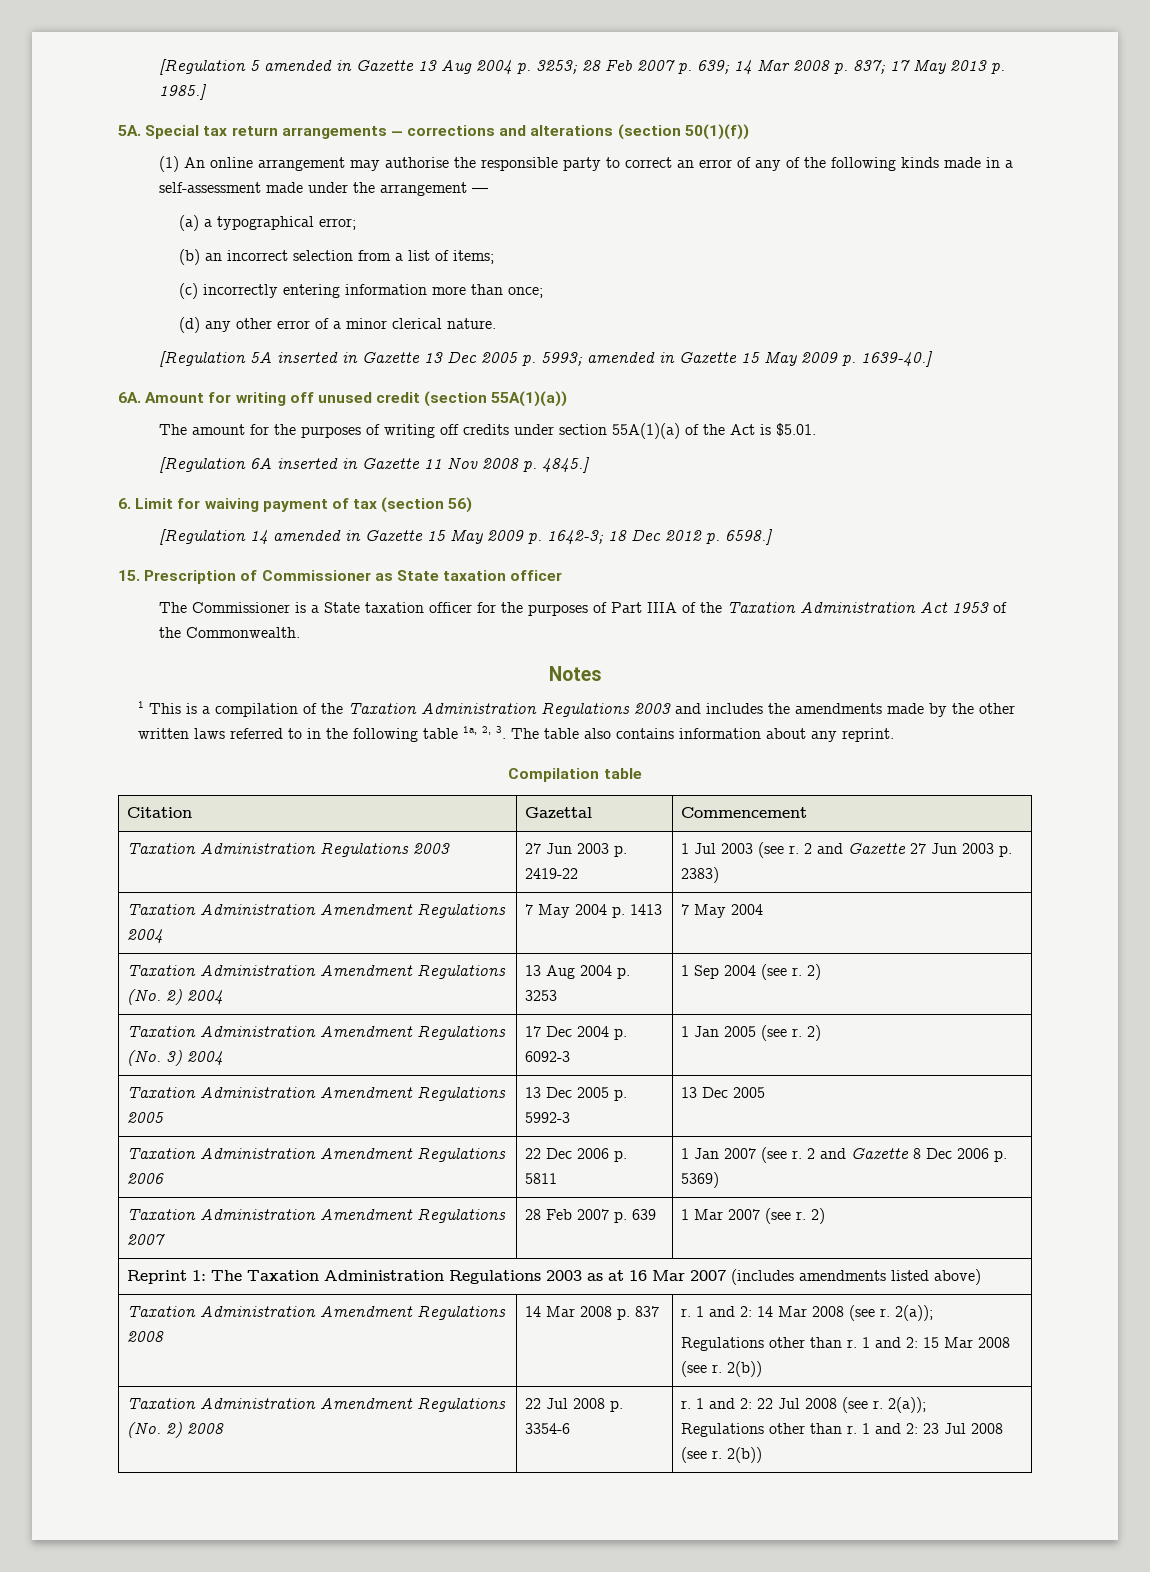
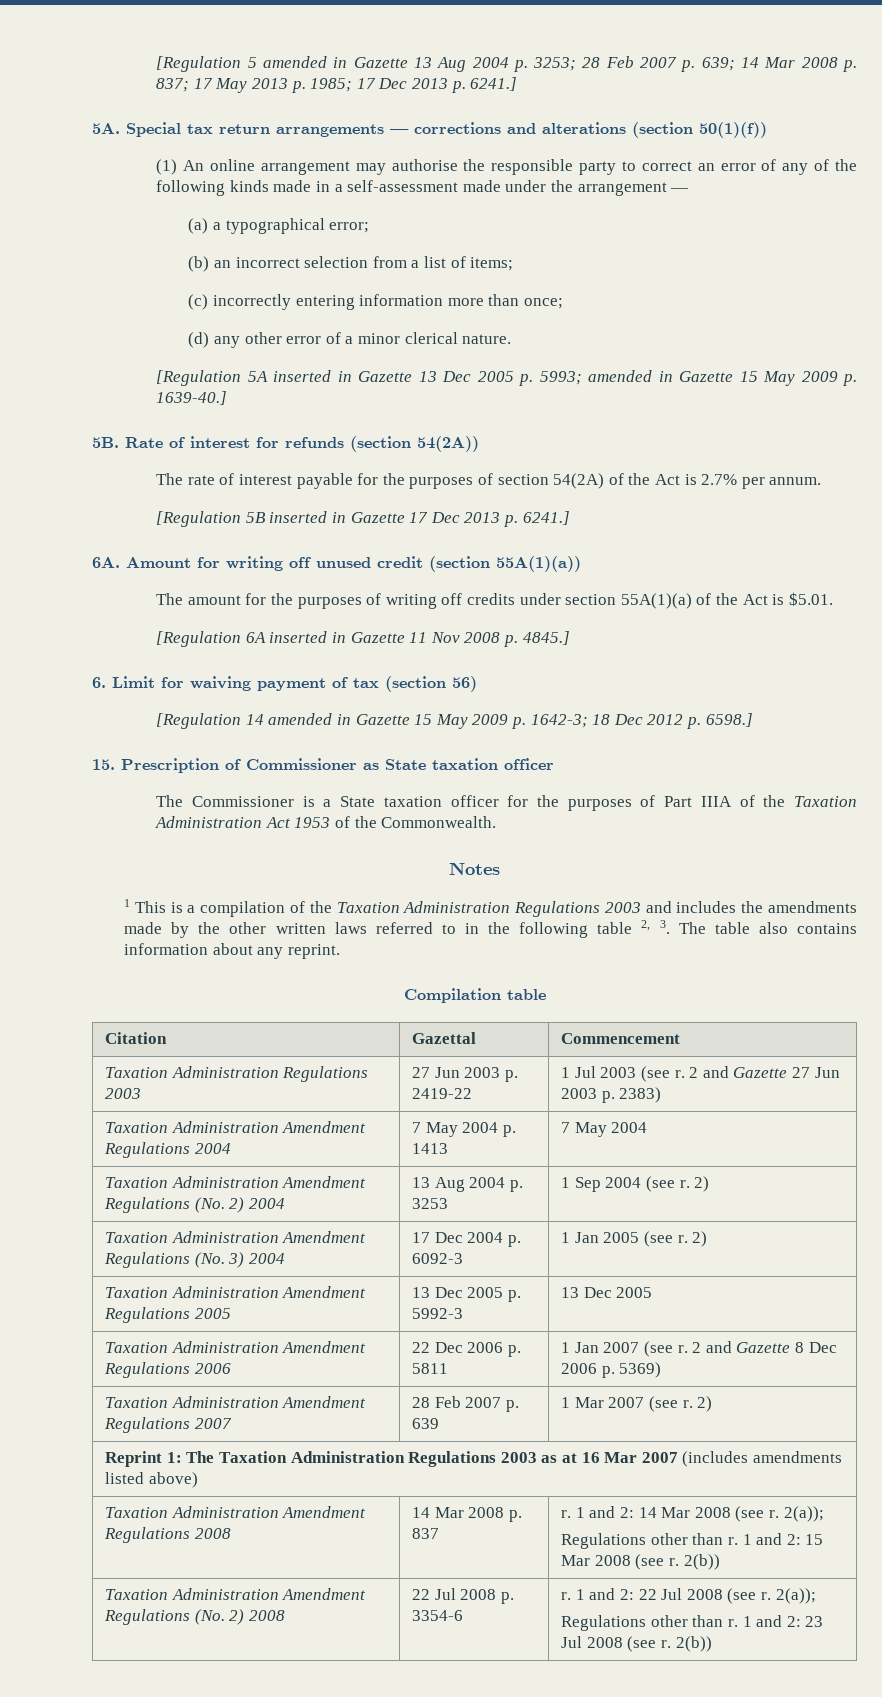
[158,84,207,100] 1985.] -> [310,77,518,93] 1985; 17 Dec 2013 p. 6241.]
(933, 359) none -> [92,436,479,452] [156,473,822,489] [156,511,570,527] // 5B. Rate of interest for refunds (section 54(2A)) // The rate of interest payable for the purposes of section 54(2A) of the Act is 2.7% per annum. // [Regulation 5B inserted in Gazette 17 Dec 2013 p. 6241.]
[463,726,478,735] 1a, -> (633, 928) none

